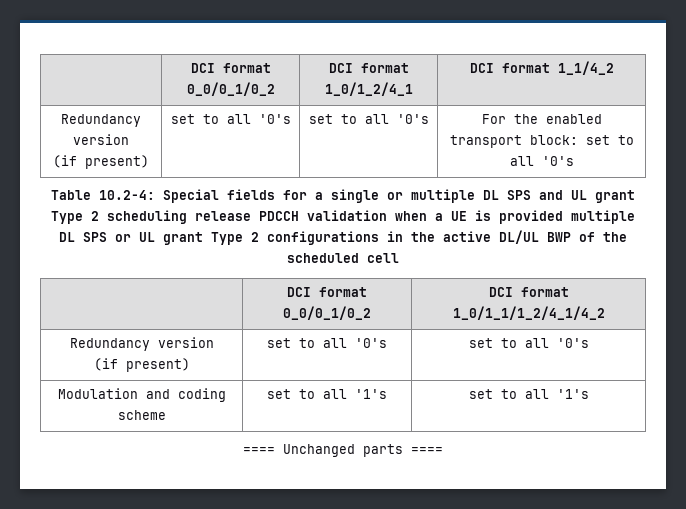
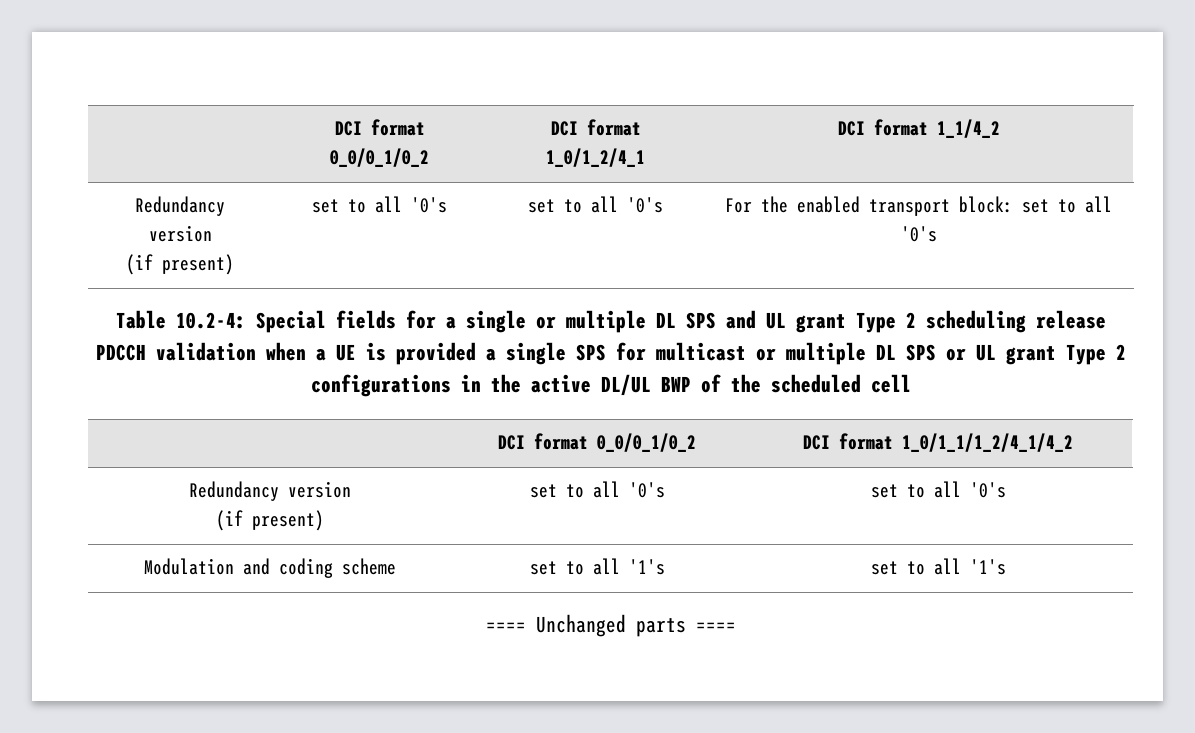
(563, 217) none -> [486,342,776,365] a single SPS for multicast or

